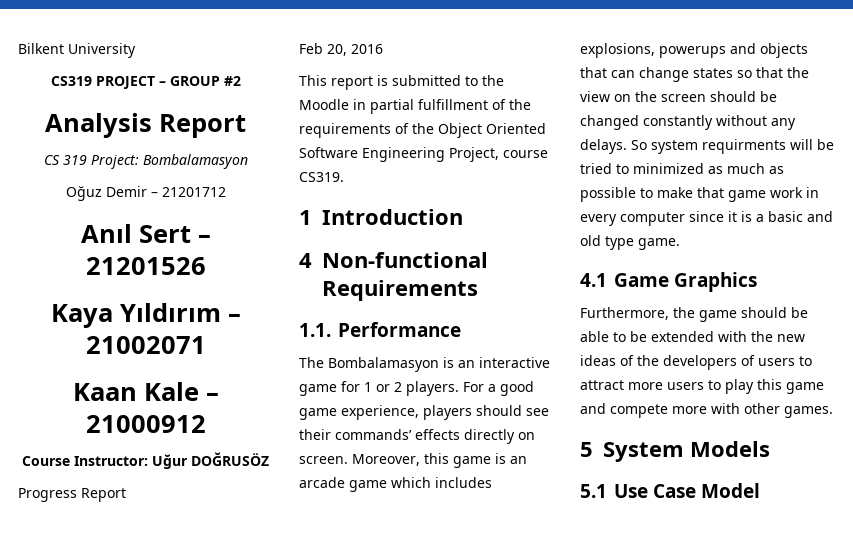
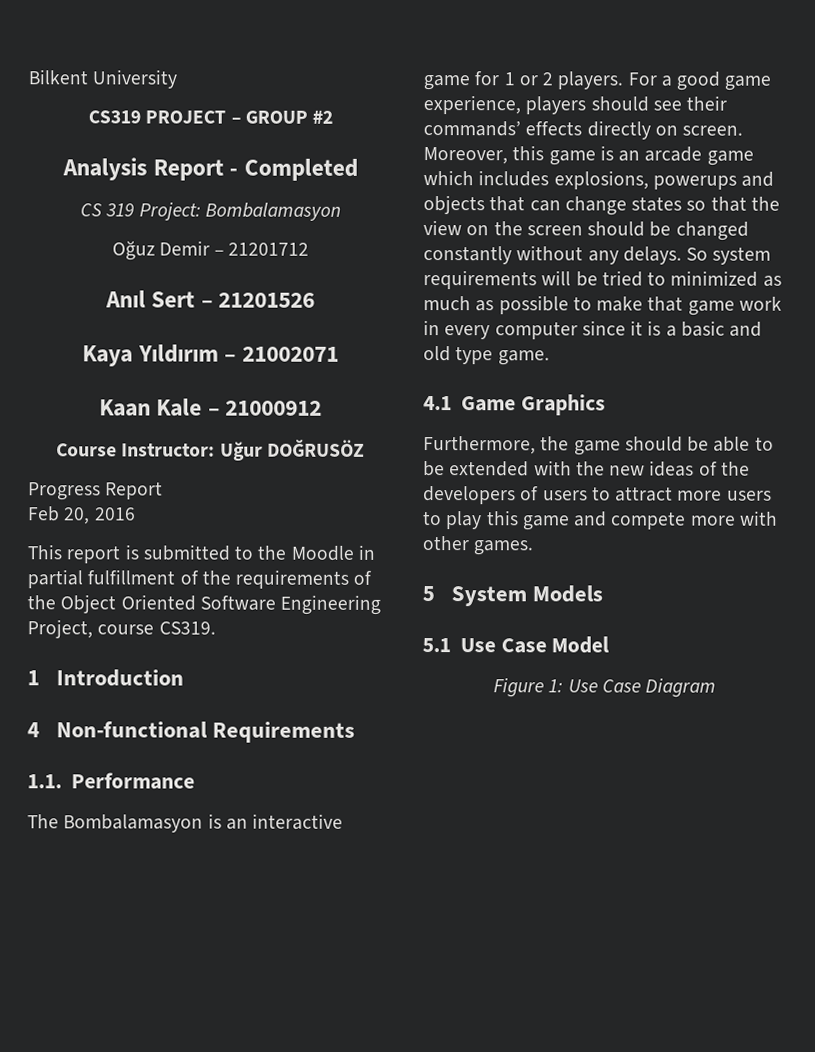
(246, 126) none -> [229,158,358,181] - Completed
[702,139,786,154] requirments -> [423,270,537,290] requirements
(761, 490) none -> [492,678,717,698] // Figure 1: Use Case Diagram

